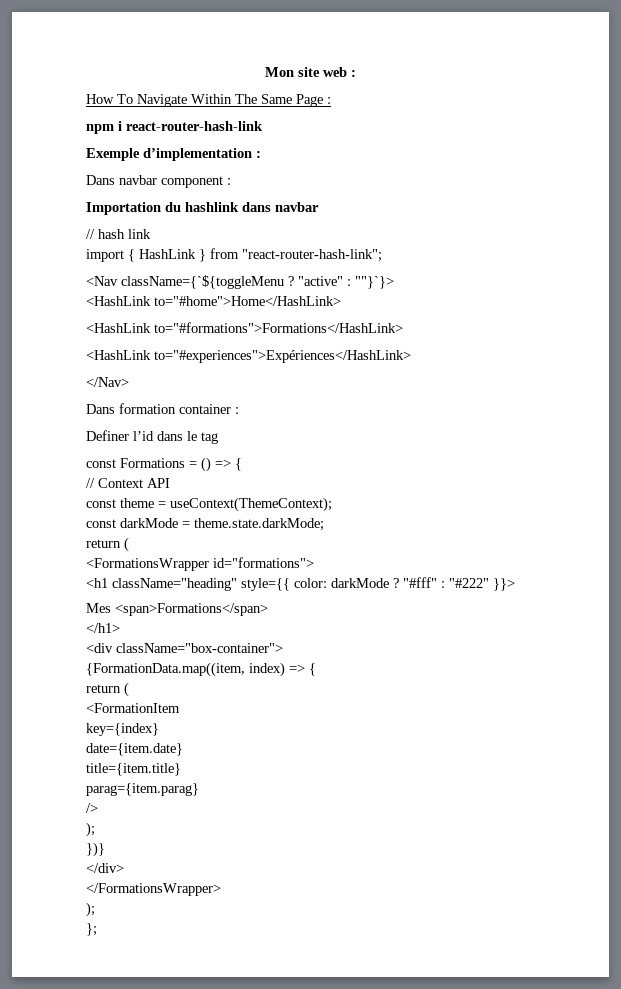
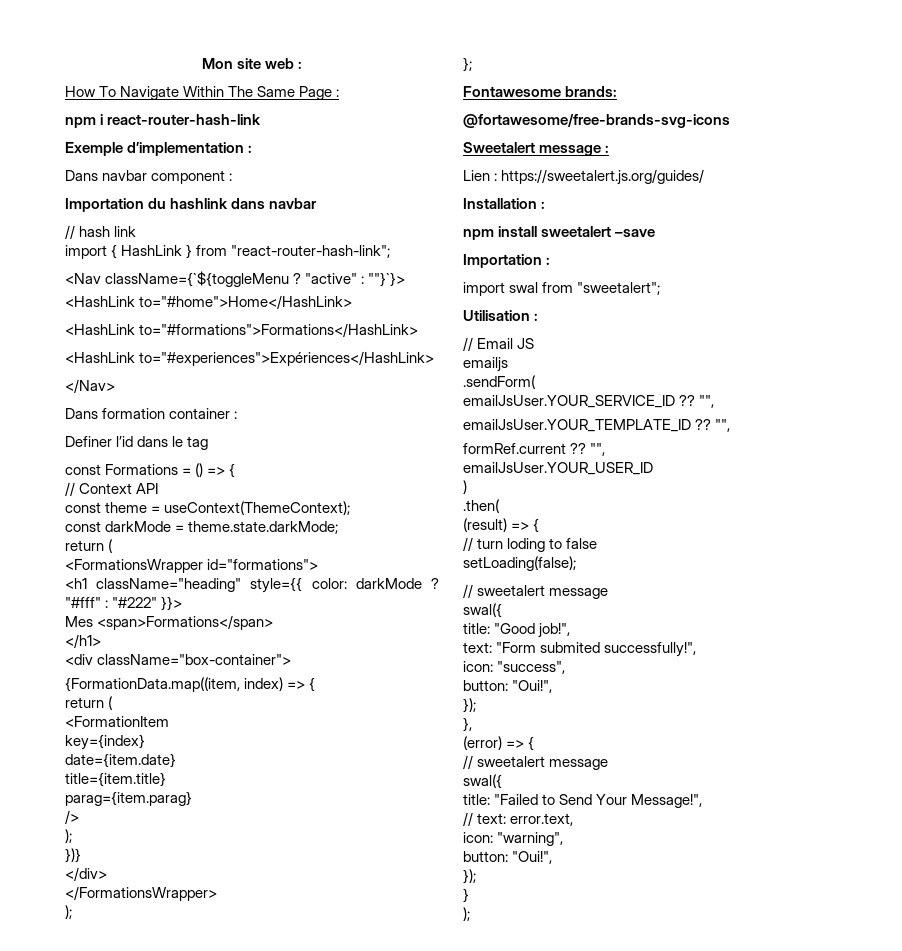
(97, 929) none -> [463,86,618,97] [463,113,730,128] [463,142,610,156] [463,169,705,185] [463,198,546,209] [463,226,656,240] [463,254,551,268] [463,282,661,296] [463,310,539,321] [463,337,535,351] [463,357,508,372] [463,375,536,389] [463,395,715,408] [463,419,731,432] [463,443,606,456] [463,462,653,475] [463,480,467,494] [463,499,500,513] [463,518,540,533] [463,537,598,552] [463,556,576,571] [463,584,609,599] [463,603,502,618] [463,623,571,638] [463,642,697,657] [463,661,566,674] [463,680,553,693] [463,698,476,713] [463,717,472,732] [463,736,535,751] [463,755,609,770] [463,774,502,789] [463,794,703,808] [463,812,574,826] [463,832,564,846] [463,851,553,864] [463,869,476,884] [463,888,469,903] [463,907,470,921] // Fontawesome brands: // @fortawesome/free-brands-svg-icons // Sweetalert message : // Lien : https://sweetalert.js.org/guides/ // Installation : // npm install sweetalert –save // Importation : // import swal from "sweetalert"; // Utilisation : // // Email JS // emailjs // .sendForm( // emailJsUser.YOUR_SERVICE_ID ?? "", // emailJsUser.YOUR_TEMPLATE_ID ?? "", // formRef.current ?? "", // emailJsUser.YOUR_USER_ID // ) // .then( // (result) => { // // turn loding to false // setLoading(false); // // sweetalert message // swal({ // title: "Good job!", // text: "Form submited successfully!", // icon: "success", // button: "Oui!", // }); // }, // (error) => { // // sweetalert message // swal({ // title: "Failed to Send Your Message!", // // text: error.text, // icon: "warning", // button: "Oui!", // }); // } // );

